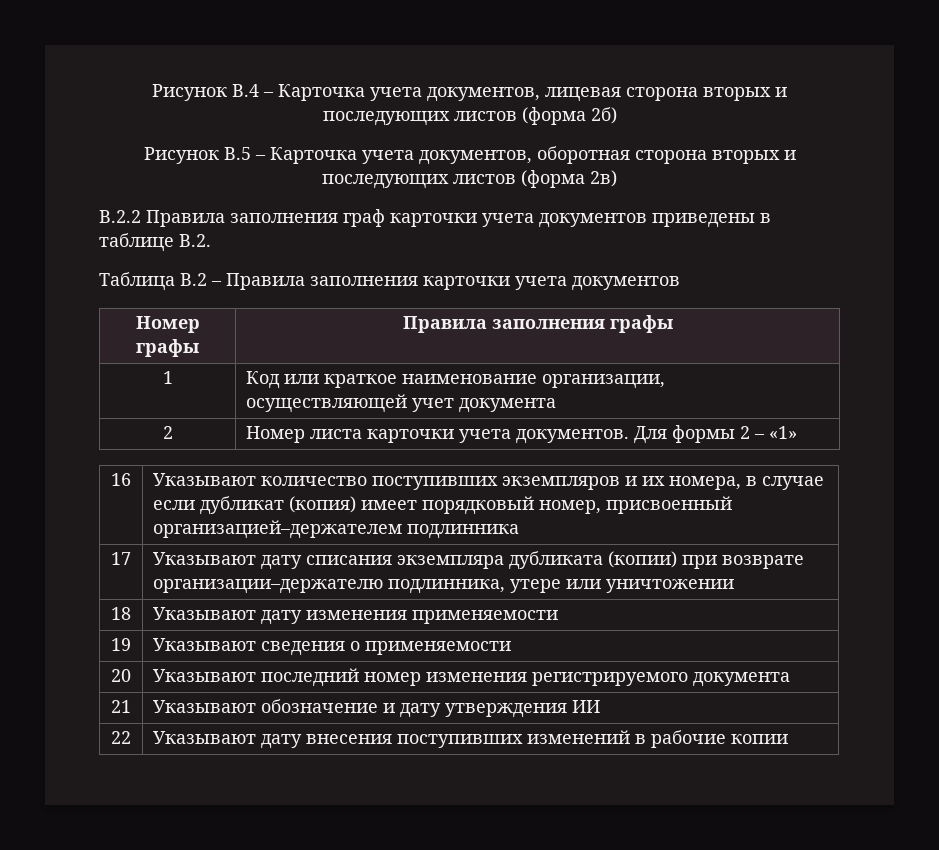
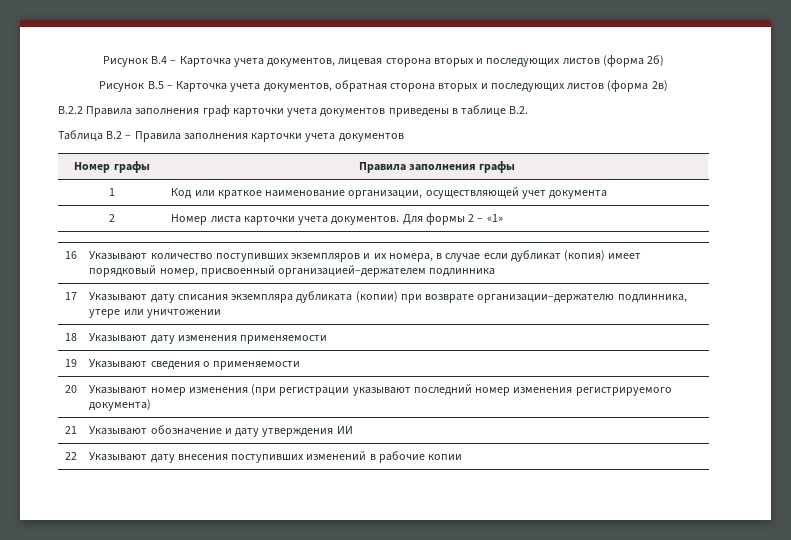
[536,146,630,164] оборотная -> [334,80,387,92] обратная
(257, 675) none -> [150,384,411,396] номер изменения (при регистрации указывают
[693,672,791,687] документа -> [89,399,152,411] документа)

